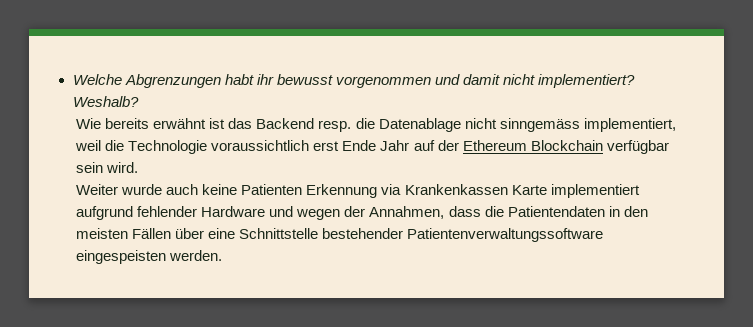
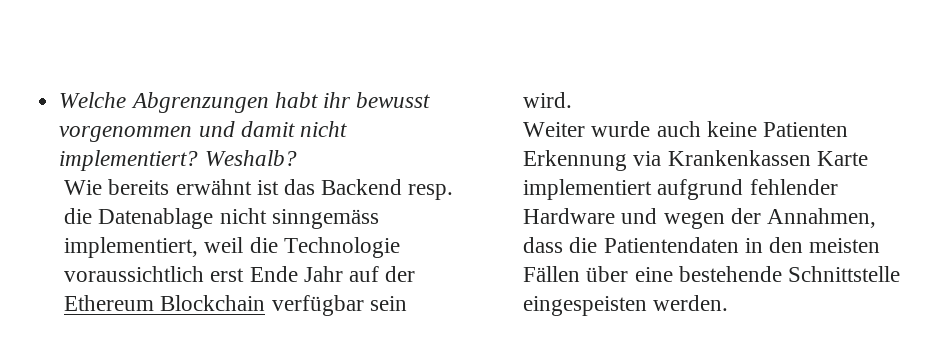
[239,228,604,242] Schnittstelle bestehender Patientenverwaltungssoftware -> [678,266,900,282] bestehende Schnittstelle

